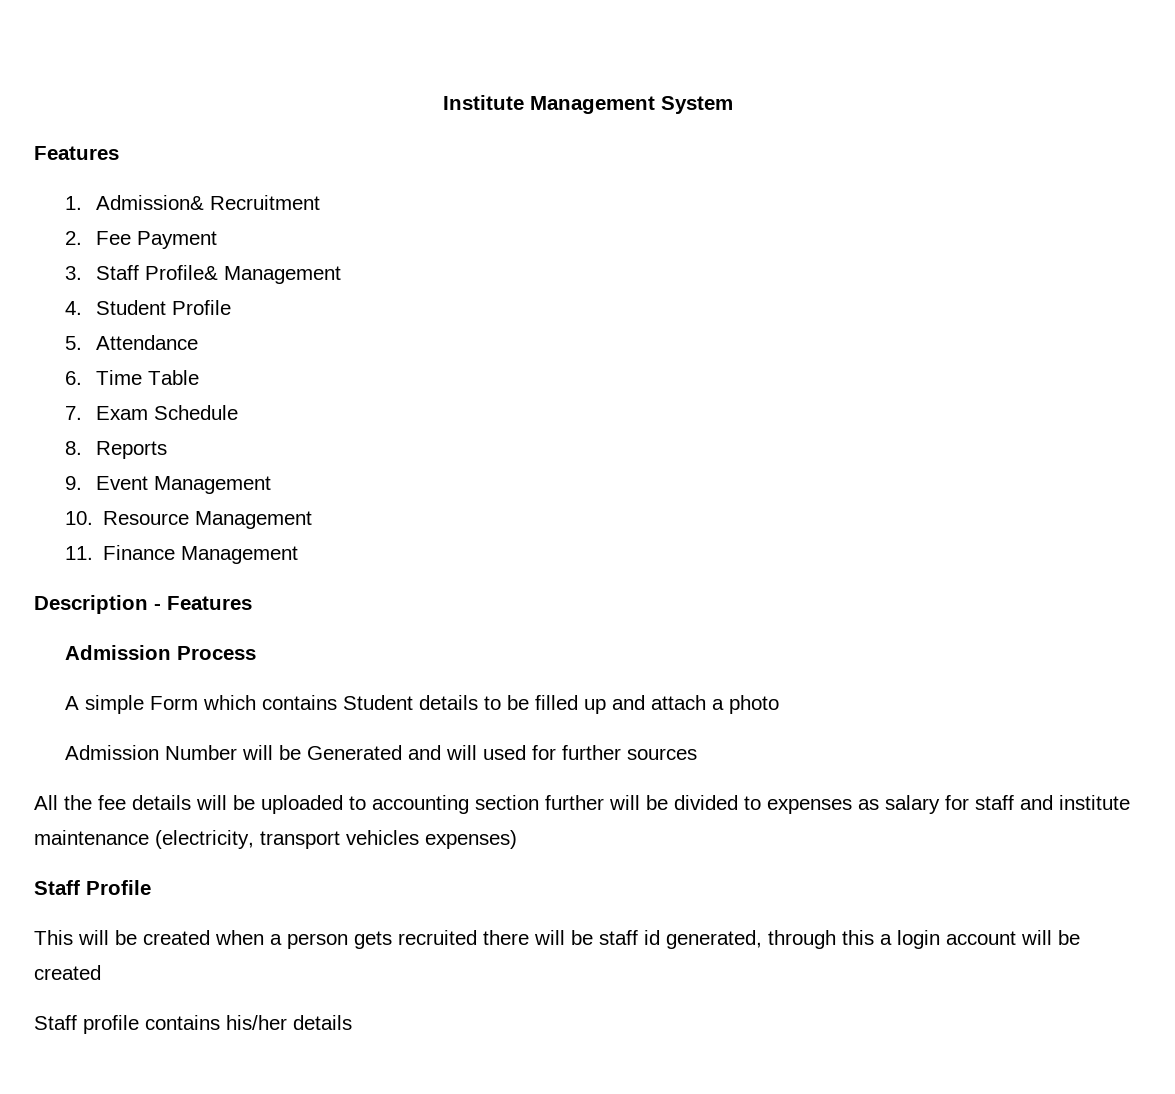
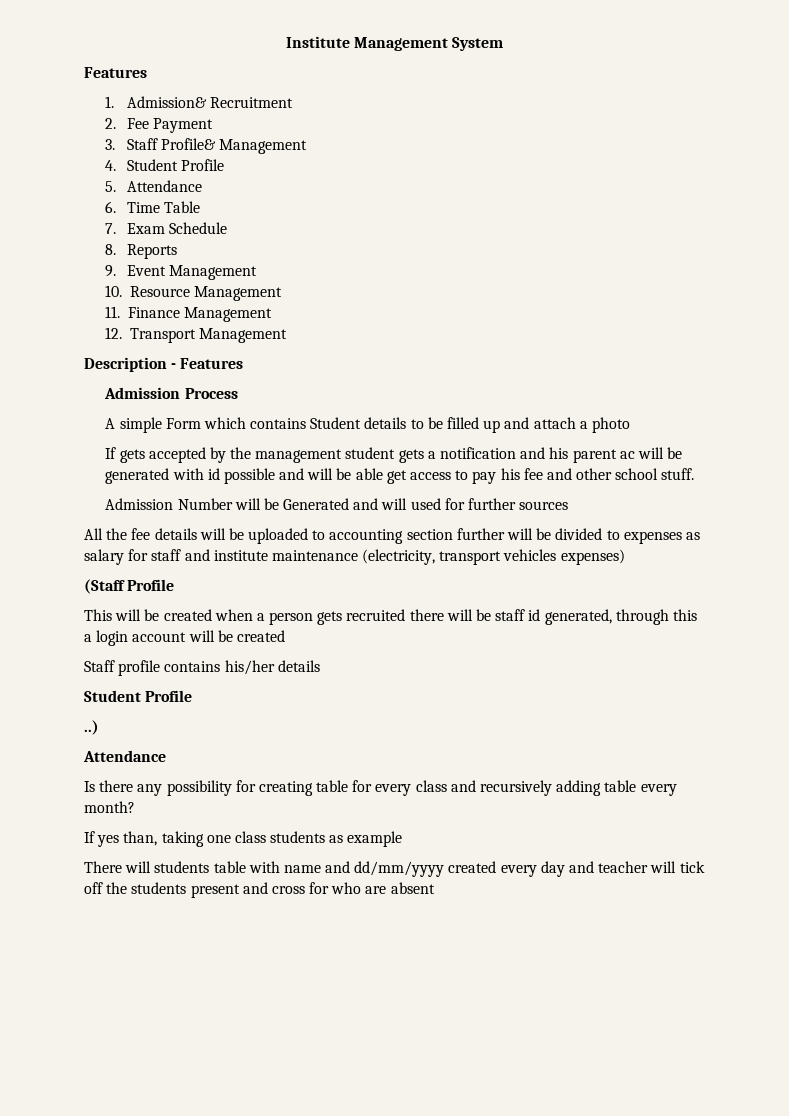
(299, 555) none -> [105,327,288,343] // 12. Transport Management
(779, 704) none -> [105,447,683,463] [105,468,695,484] // If gets accepted by the management student gets a notification and his parent ac will be generated with id possible and will be able get access to pay his fee and other school stuff.
[34,880,80,895] Staff -> [84,579,125,594] (Staff
(352, 1022) none -> [84,690,193,702] [84,720,99,735] [83,750,166,762] [84,780,677,796] [84,801,135,813] [84,831,403,847] [84,861,705,877] [84,882,435,898] // Student Profile // ..) // Attendance // Is there any possibility for creating table for every class and recursively adding table every month? // If yes than, taking one class students as example // There will students table with name and dd/mm/yyyy created every day and teacher will tick off the students present and cross for who are absent

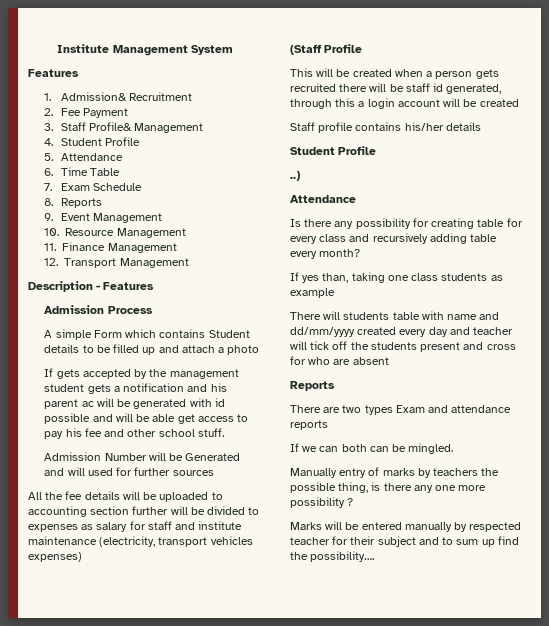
(435, 888) none -> [290,381,335,391] [290,405,512,415] [290,420,328,430] [290,443,454,454] [290,467,500,478] [290,482,487,493] [290,497,354,508] [290,521,522,532] [290,536,519,547] [290,551,375,562] // Reports // There are two types Exam and attendance reports // If we can both can be mingled. // Manually entry of marks by teachers the possible thing, is there any one more possibility ? // Marks will be entered manually by respected teacher for their subject and to sum up find the possibility….

